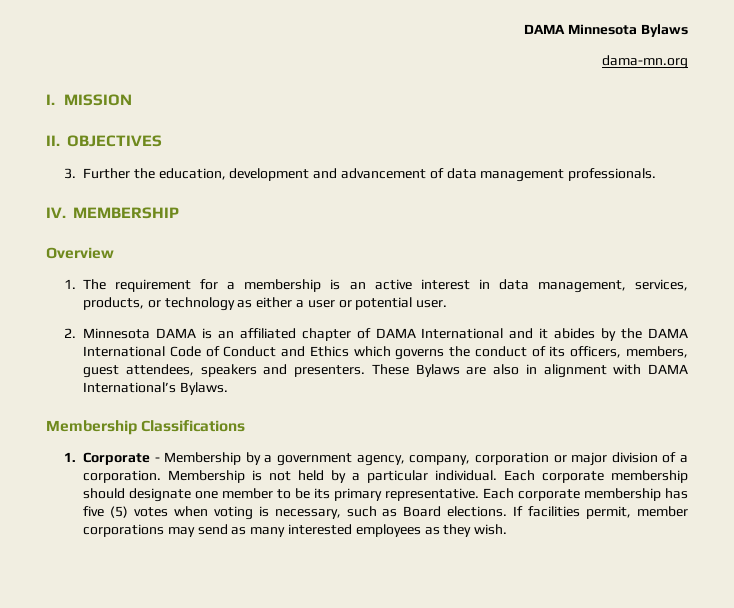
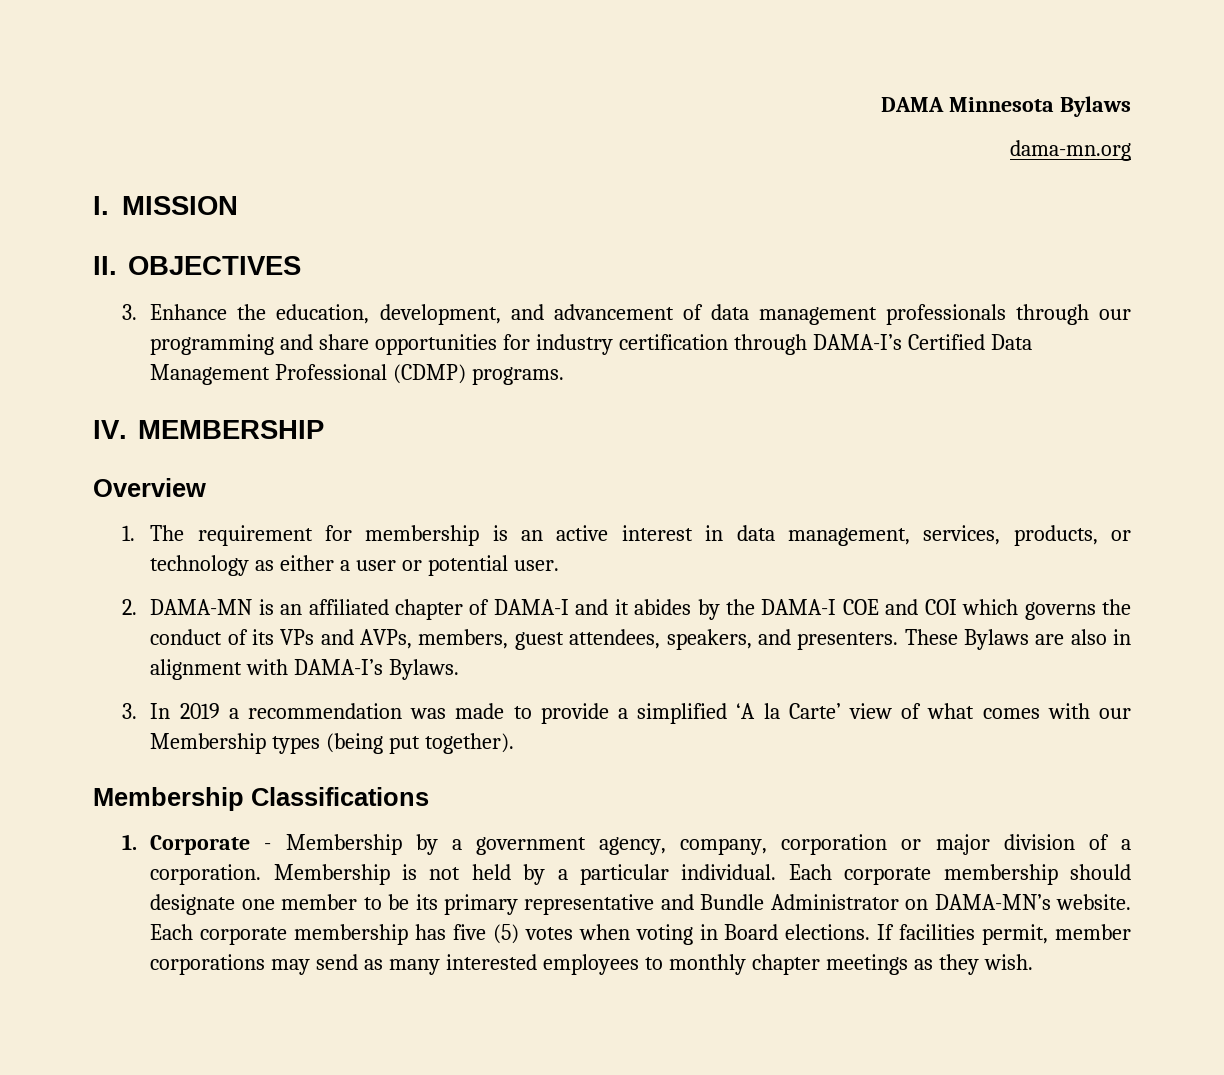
[83,168,131,179] Further -> [150,304,228,320] Enhance
[229,168,310,181] development -> [379,304,501,325] development,
[568,168,657,181] professionals. -> [885,304,1131,325] [150,334,1032,355] [150,364,565,385] professionals through our programming and share opportunities for industry certification through DAMA-I’s Certified Data Management Professional (CDMP) programs.
[227,282,236,290] a -> (353, 533) none
[83,328,196,339] Minnesota DAMA -> [150,599,253,615] DAMA-MN
[375,328,504,339] DAMA International -> [493,599,569,615] DAMA-I
[648,328,688,338] [83,346,349,357] DAMA International Code of Conduct and Ethics -> [761,599,957,615] DAMA-I COE and COI
[570,346,622,358] officers, -> [280,629,413,649] VPs and AVPs,
[200,364,257,377] speakers -> [666,629,752,650] speakers,
[648,364,688,374] [83,382,177,393] DAMA International’s -> [294,659,384,675] DAMA-I’s
(228, 388) none -> [121,703,1131,724] [150,733,515,754] // 3. In 2019 a recommendation was made to provide a simplified ‘A la Carte’ view of what comes with our Membership types (being put together).
[385,488,480,501] representative. -> [524,894,1131,915] representative and Bundle Administrator on DAMA-MN’s website.
[258,506,398,519] is necessary, such as -> [699,924,718,940] in
(421, 530) none -> [644,954,908,975] to monthly chapter meetings

